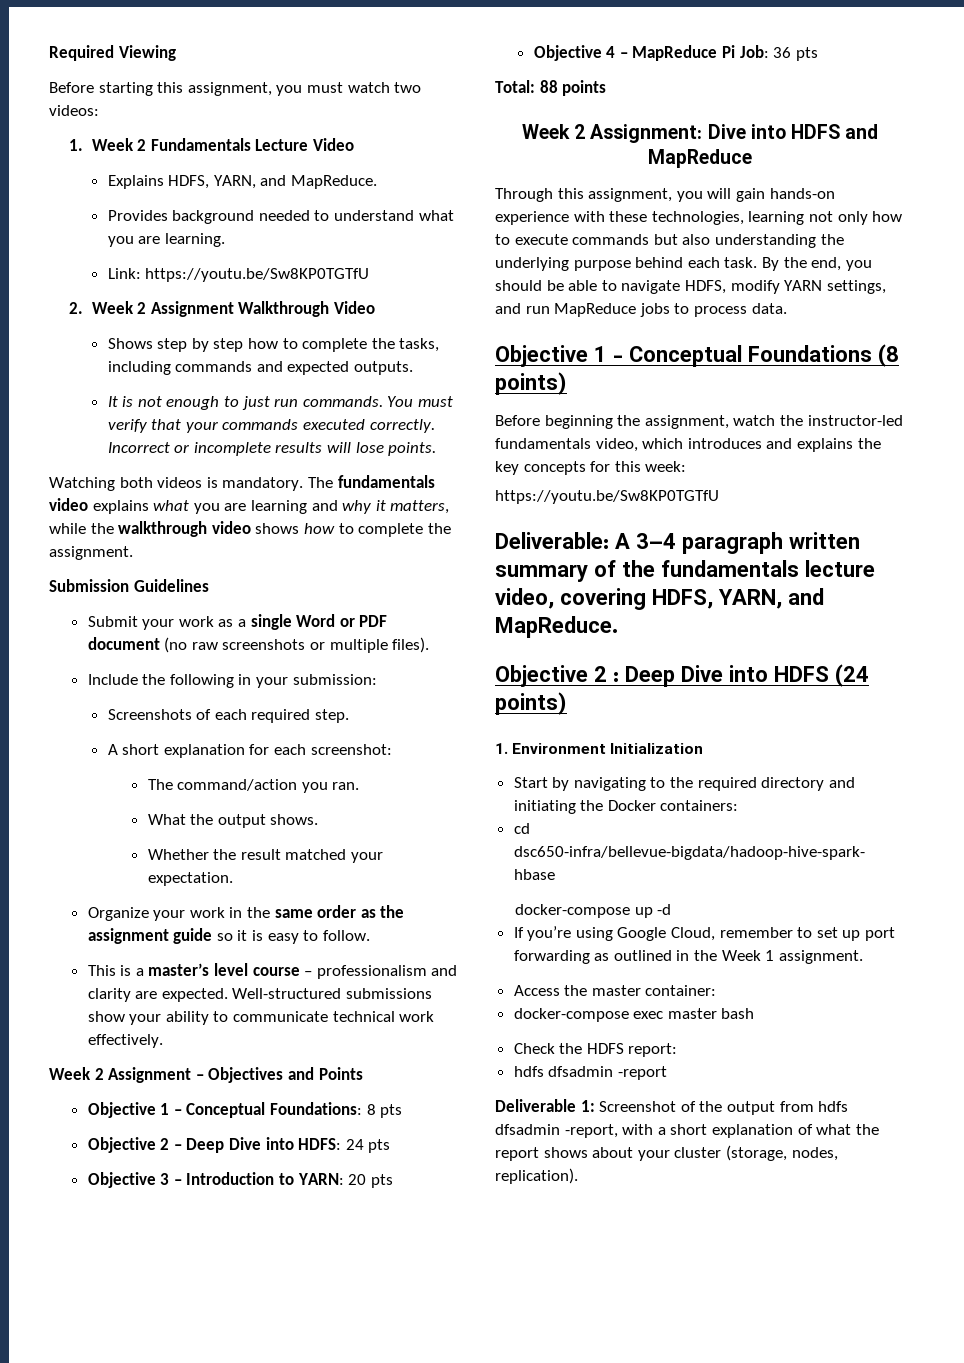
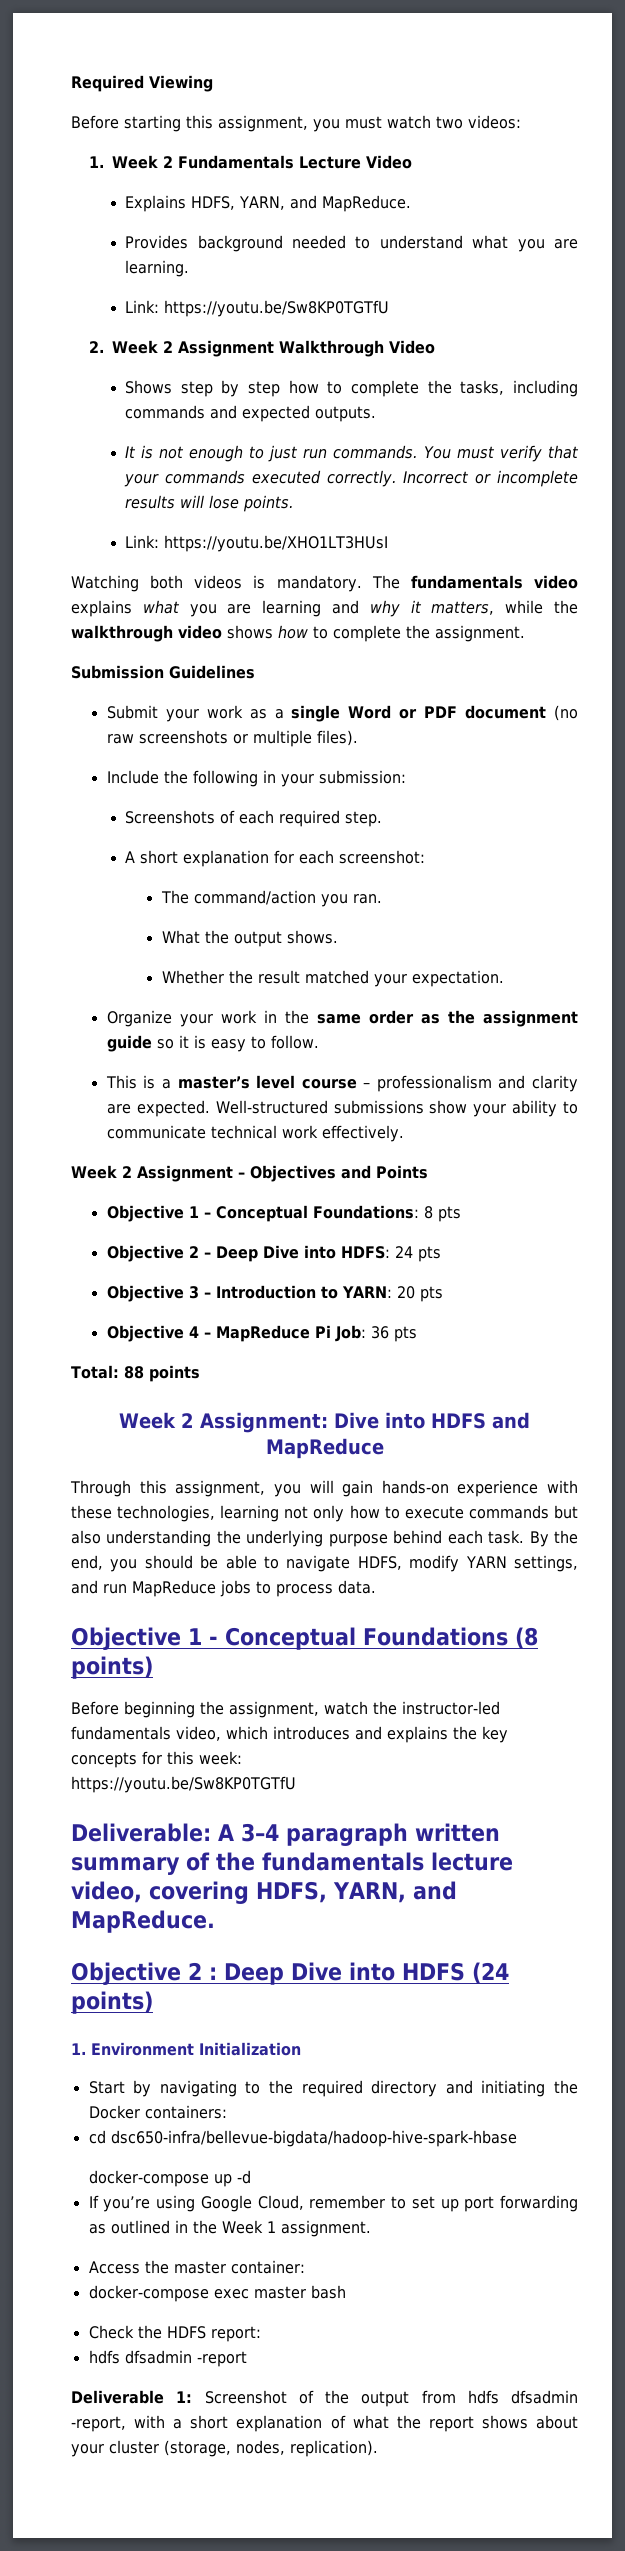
(437, 449) none -> [125,535,389,552] // Link: https://youtu.be/XHO1LT3HUsI

